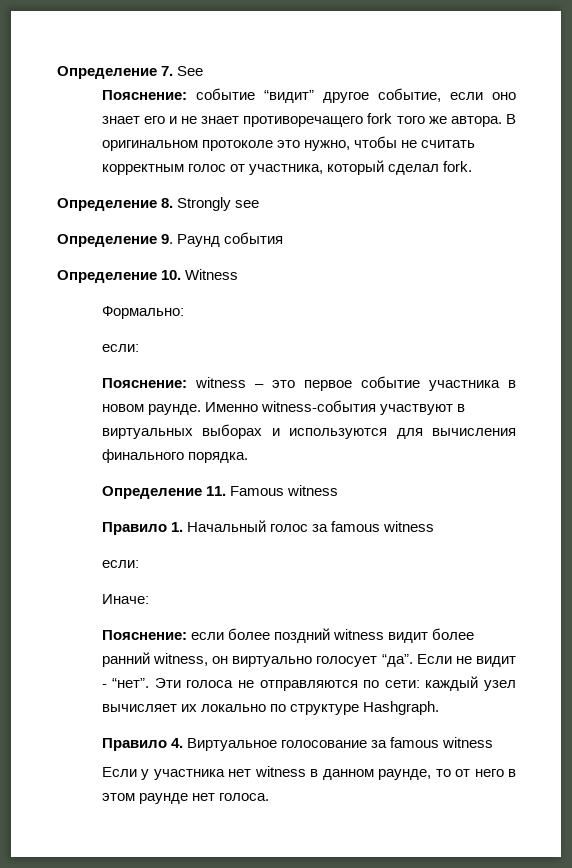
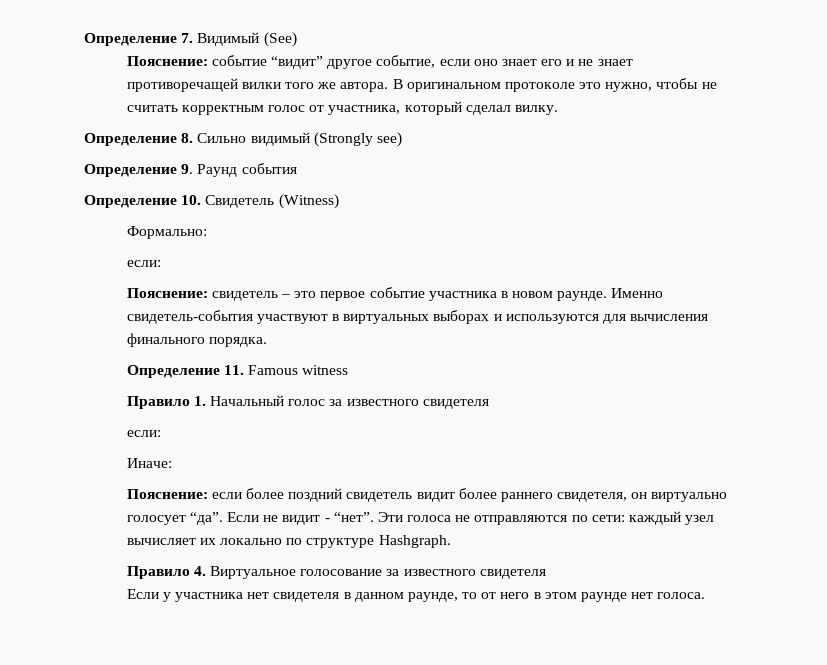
[177,66,204,76] See -> [197,32,297,47] Видимый (See)
[243,113,393,127] противоречащего fork -> [126,78,281,92] противоречащей вилки
[442,161,472,172] fork. -> [514,105,558,115] вилку.
[177,197,260,211] Strongly see -> [197,132,402,147] Сильно видимый (Strongly see)
[185,269,239,280] Witness -> [205,194,339,209] Свидетель (Witness)
[194,377,246,388] witness -> [211,291,278,301] свидетель
[260,400,376,412] witness-события -> [126,310,253,324] свидетель-события
[330,521,434,532] famous witness -> [346,399,489,409] известного свидетеля
[332,629,384,640] witness -> [346,492,413,502] свидетель
[101,652,208,667] ранний witness, -> [500,492,628,502] раннего свидетеля,
[389,737,493,748] famous witness -> [403,569,546,579] известного свидетеля
[254,766,306,777] witness -> [273,592,340,602] свидетеля

